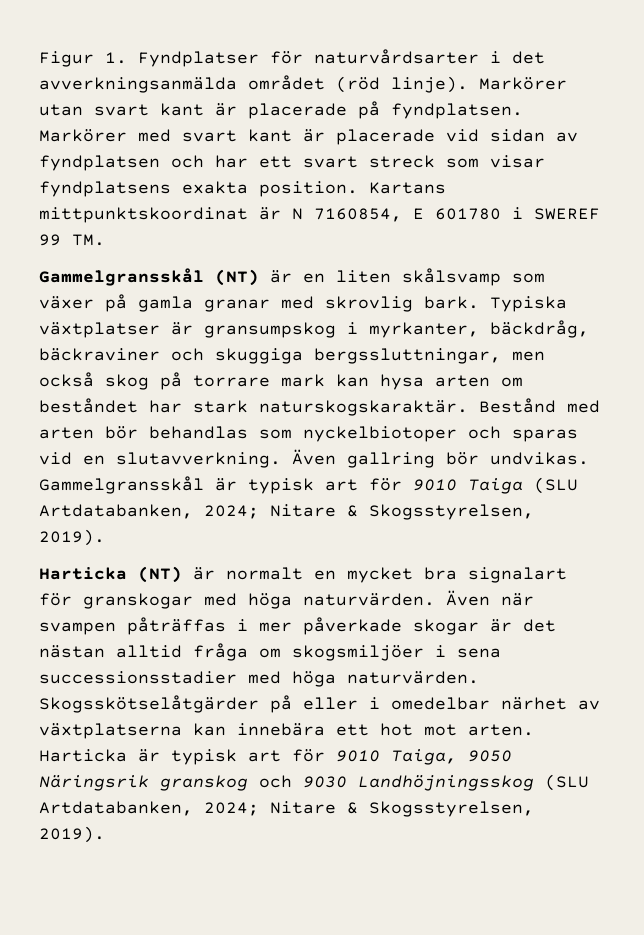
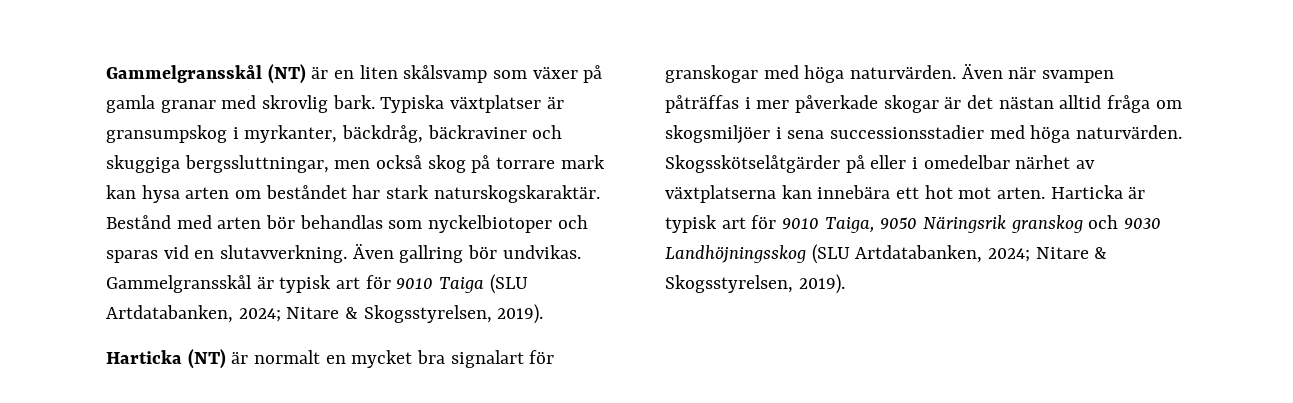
[39,49,545,67] [39,75,567,93] [39,101,523,119] [39,129,578,145] [39,155,545,171] [39,181,446,197] [39,207,600,223] [39,234,105,246] Figur 1. Fyndplatser för naturvårdsarter i det avverkningsanmälda området (röd linje). Markörer utan svart kant är placerade på fyndplatsen. Markörer med svart kant är placerade vid sidan av fyndplatsen och har ett svart streck som visar fyndplatsens exakta position. Kartans mittpunktskoordinat är N 7160854, E 601780 i SWEREF 99 TM. // -> (106, 74) none

